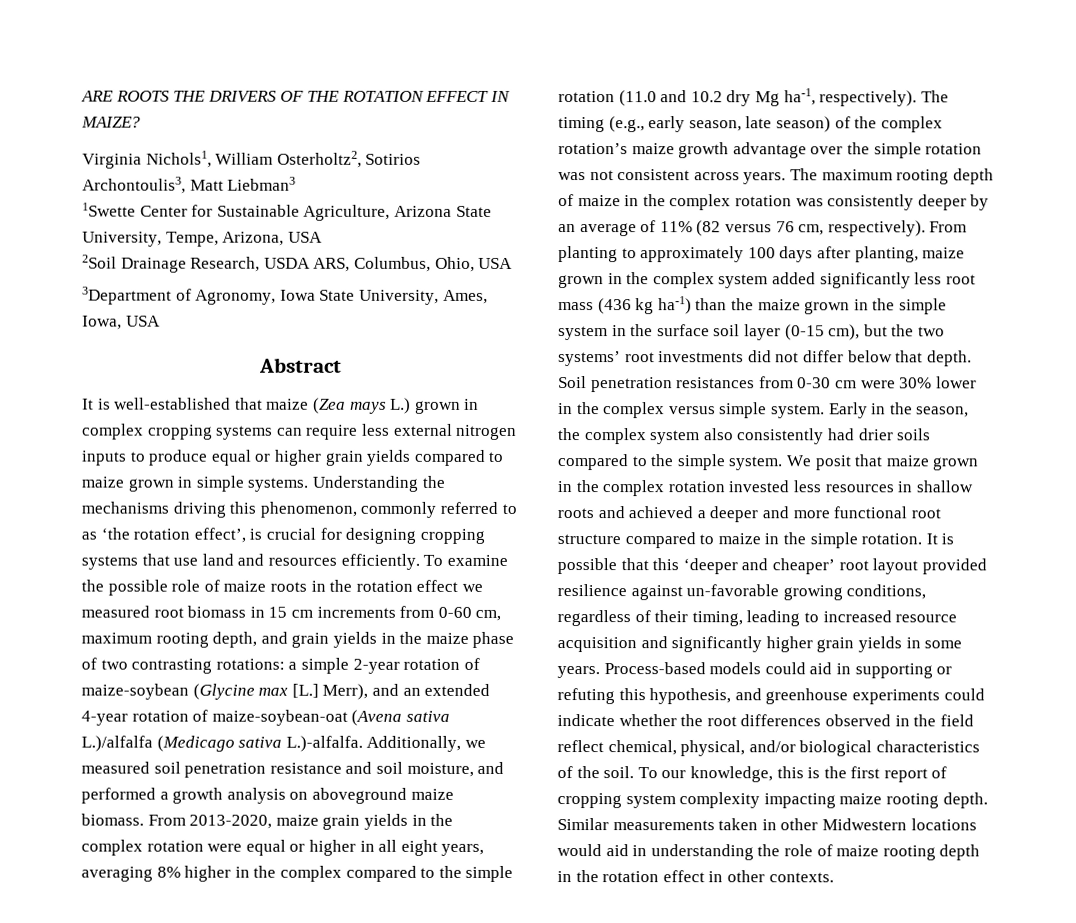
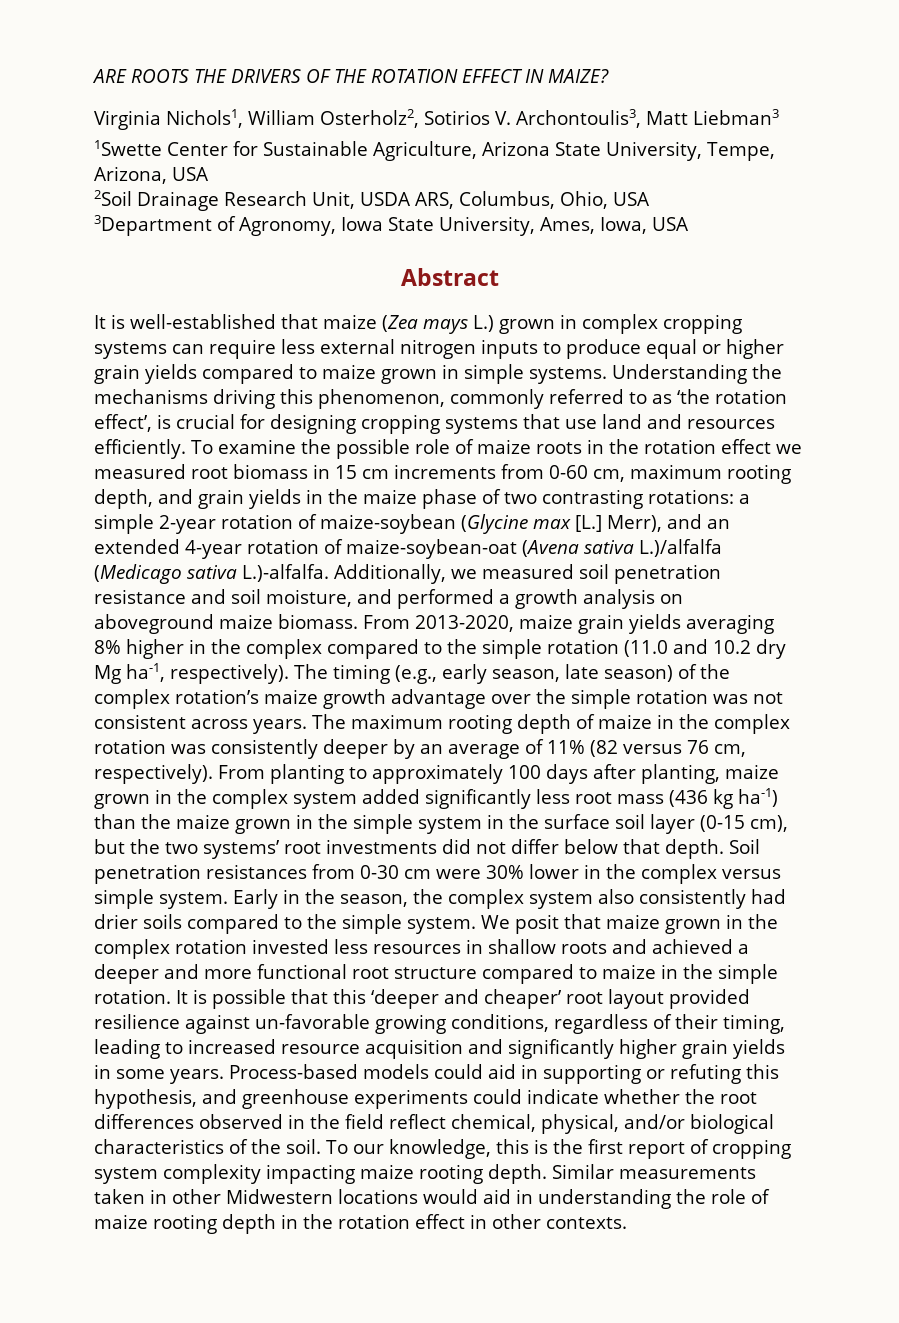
[276,150,422,168] Osterholtz2, Sotirios -> [320,109,511,128] Osterholz2, Sotirios V.
[190,256,261,272] Research, -> [224,191,355,209] Research Unit,
[411,813,454,826] [81,839,485,856] in the complex rotation were equal or higher in all eight years, -> (681, 624) none

